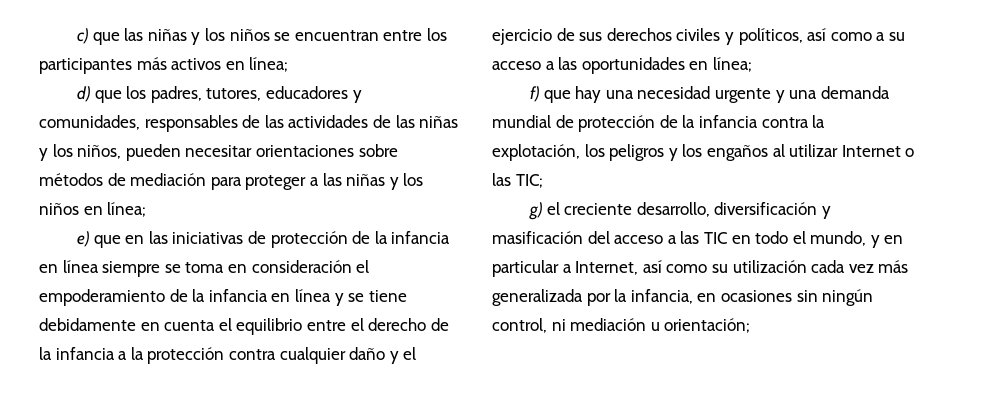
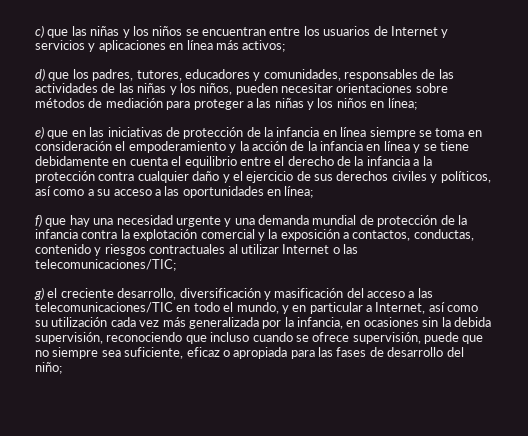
[39,57,289,74] participantes más activos en línea; -> [323,26,449,38] [35,40,286,52] usuarios de Internet y servicios y aplicaciones en línea más activos;
(165, 297) none -> [229,141,287,153] y la acción
[492,144,768,161] explotación, los peligros y los engaños -> [133,229,474,241] [35,244,226,256] explotación comercial y la exposición a contactos, conductas, contenido y riesgos contractuales
[515,174,543,188] TIC; -> [35,259,176,271] telecomunicaciones/TIC;
[703,232,727,244] TIC -> [35,302,173,313] telecomunicaciones/TIC
[822,289,874,306] [492,318,751,333] ningún control, ni mediación u orientación; -> [441,317,491,327] [35,332,484,344] [35,347,464,359] [35,362,62,374] la debida supervisión, reconociendo que incluso cuando se ofrece supervisión, puede que no siempre sea suficiente, eficaz o apropiada para las fases de desarrollo del niño;

